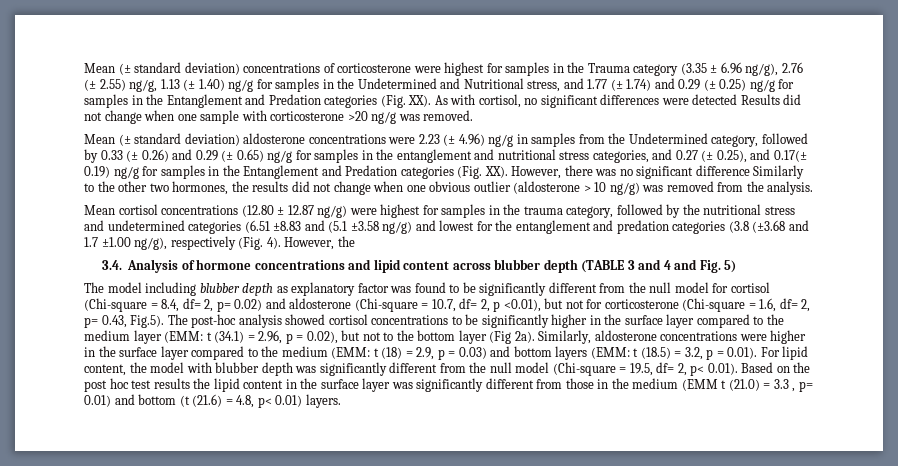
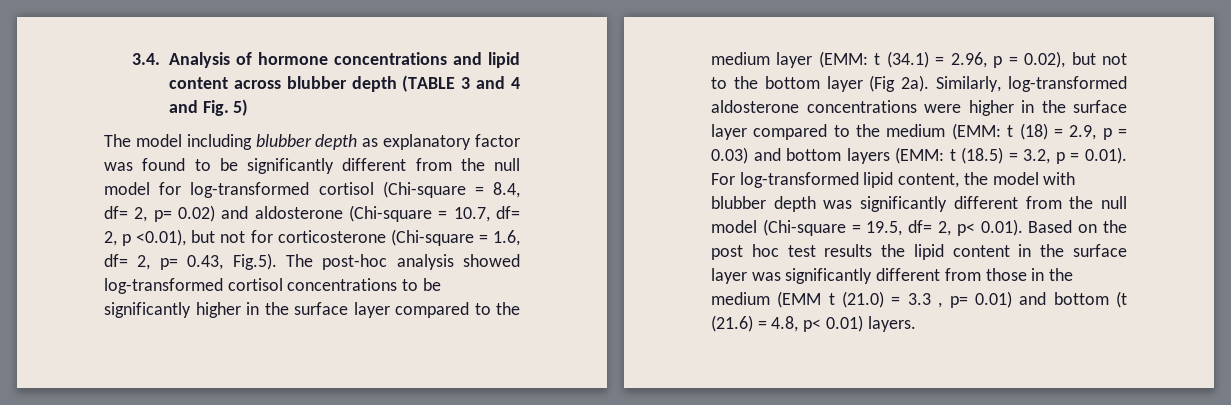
[84,62,803,76] [84,78,795,92] [84,94,802,108] [84,110,474,124] [84,133,808,147] [84,149,807,163] [84,165,805,179] [84,181,814,195] [84,204,795,218] [84,220,809,234] [84,236,355,250] Mean (± standard deviation) concentrations of corticosterone were highest for samples in the Trauma category (3.35 ± 6.96 ng/g), 2.76 (± 2.55) ng/g, 1.13 (± 1.40) ng/g for samples in the Undetermined and Nutritional stress, and 1.77 (± 1.74) and 0.29 (± 0.25) ng/g for samples in the Entanglement and Predation categories (Fig. XX). As with cortisol, no significant differences were detected Results did not change when one sample with corticosterone >20 ng/g was removed. // Mean (± standard deviation) aldosterone concentrations were 2.23 (± 4.96) ng/g in samples from the Undetermined category, followed by 0.33 (± 0.26) and 0.29 (± 0.65) ng/g for samples in the entanglement and nutritional stress categories, and 0.27 (± 0.25), and 0.17(± 0.19) ng/g for samples in the Entanglement and Predation categories (Fig. XX). However, there was no significant difference Similarly to the other two hormones, the results did not change when one obvious outlier (aldosterone > 10 ng/g) was removed from the analysis. // Mean cortisol concentrations (12.80 ± 12.87 ng/g) were highest for samples in the trauma category, followed by the nutritional stress and undetermined categories (6.51 ±8.83 and (5.1 ±3.58 ng/g) and lowest for the entanglement and predation categories (3.8 (±3.68 and 1.7 ±1.00 ng/g), respectively (Fig. 4). However, the // -> (132, 59) none
(729, 288) none -> [190,182,310,198] log-transformed
(326, 319) none -> [104,278,223,294] log-transformed
(592, 337) none -> [1008,76,1127,92] log-transformed
(780, 352) none -> [739,172,859,188] log-transformed

